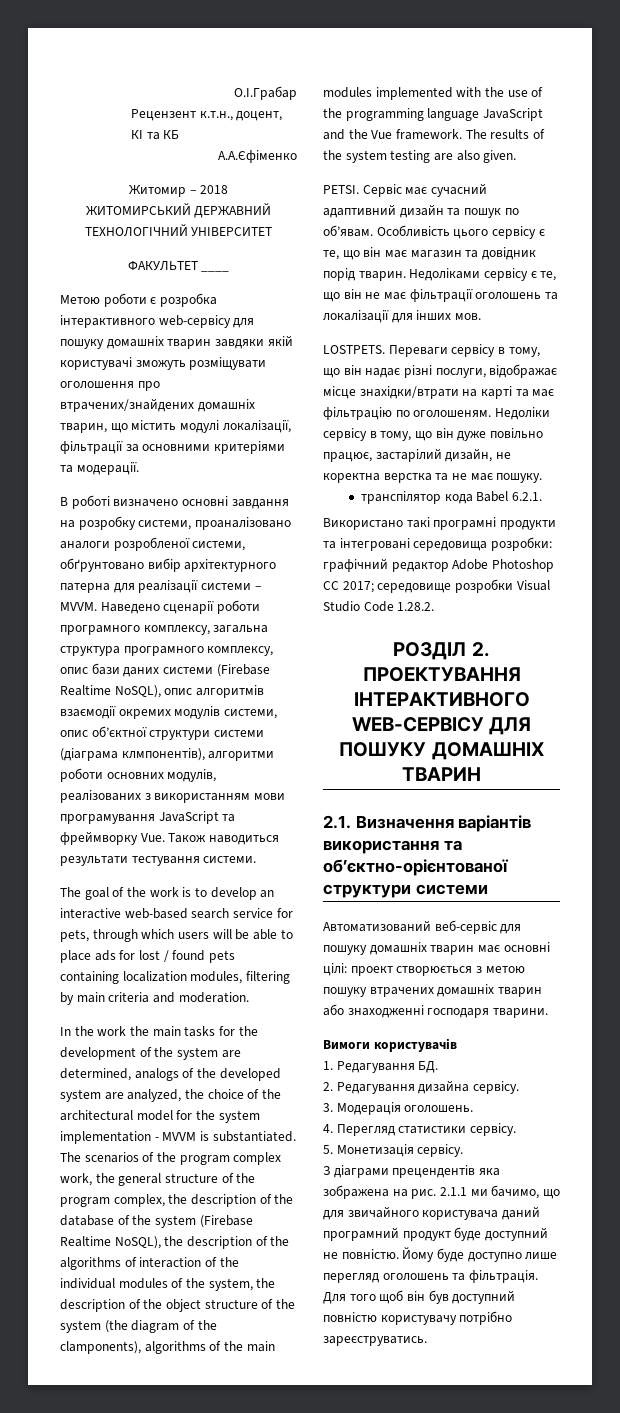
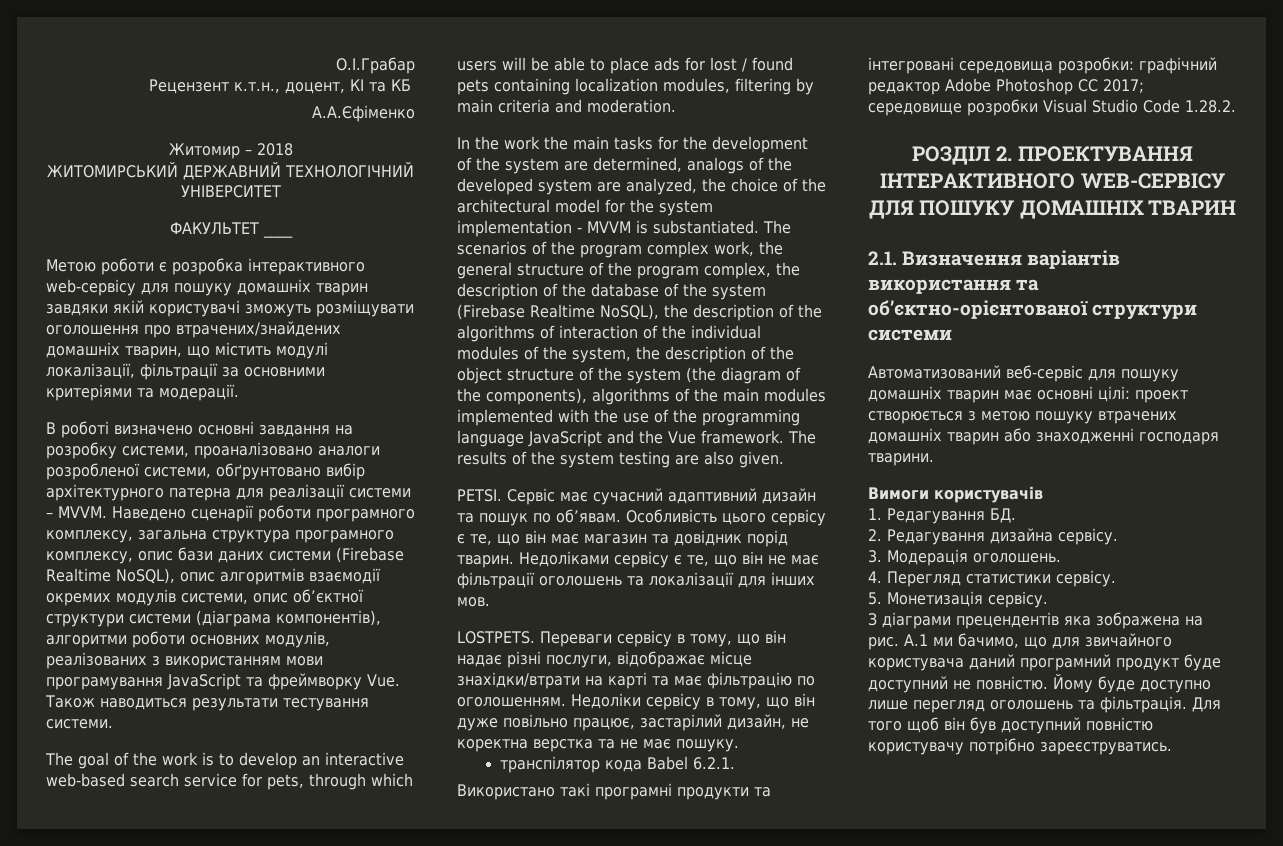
[121,748,205,761] клмпонентів), -> [276,610,381,626] компонентів),
[60,1341,141,1354] clamponents), -> [486,388,587,405] components),
[413,410,492,418] оголошеням. -> [457,697,566,707] оголошенням.
[439,1187,467,1196] 2.1.1 -> [904,634,928,646] А.1

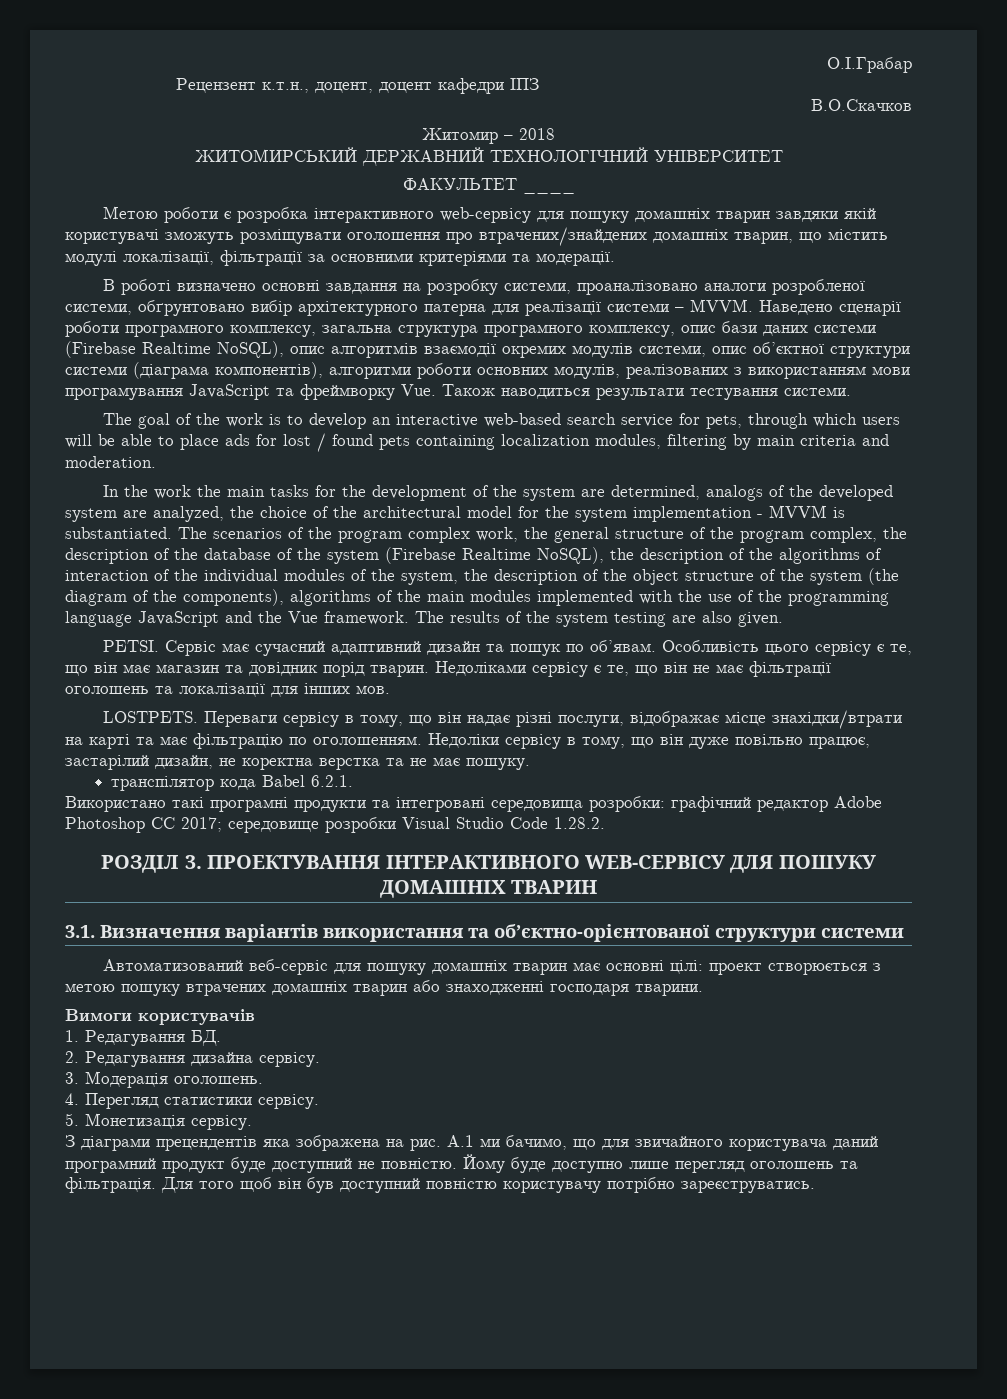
[350,79,412,92] [312,105,415,122] КІ та КБ // А.А.Єфіменко -> [379,78,540,94] [811,99,912,111] доцент кафедри ІПЗ // В.О.Скачков
[996,146,1012,161] 2. -> [184,855,202,869] 3.
[868,251,897,265] 2.1. -> [65,925,95,938] 3.1.

